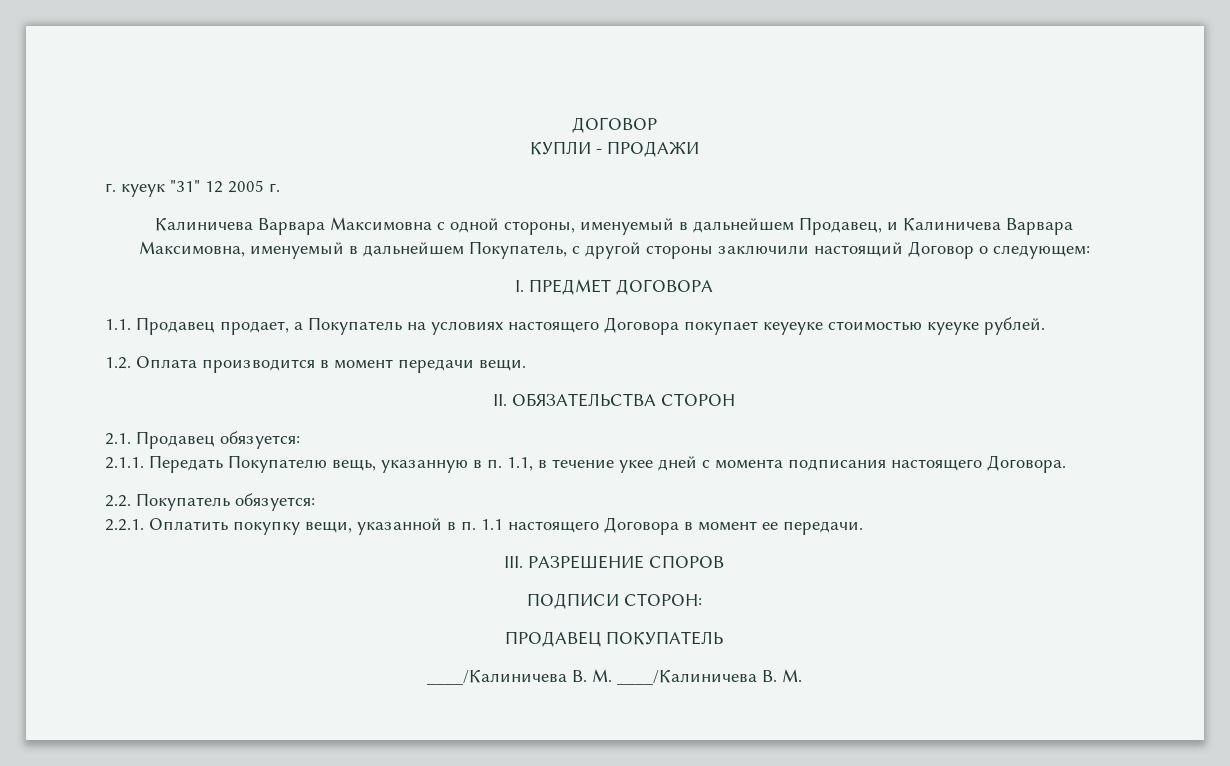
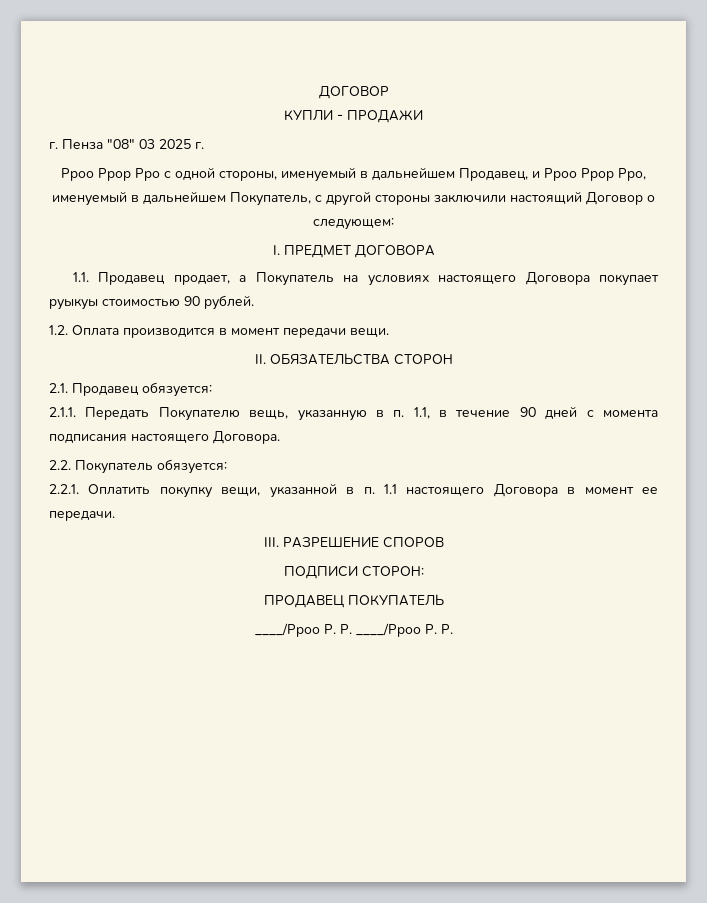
[121,180,280,197] [155,217,432,235] куеук "31" 12 2005 г. // Калиничева Варвара Максимовна -> [62,139,204,149] [61,168,160,181] Пенза "08" 03 2025 г. // Рроо Ррор Рро
[903,218,1073,235] [138,241,245,257] Калиничева Варвара Максимовна, -> [544,168,646,181] Рроо Ррор Рро,
[763,321,979,335] кеуеуке стоимостью куеуке -> [49,296,200,310] руыкуы стоимостью 90
[619,460,653,473] укее -> [519,407,536,417] 90
[426,669,802,685] ____/Калиничева В. М. ____/Калиничева В. М. -> [254,623,453,637] ____/Рроо Р. Р. ____/Рроо Р. Р.

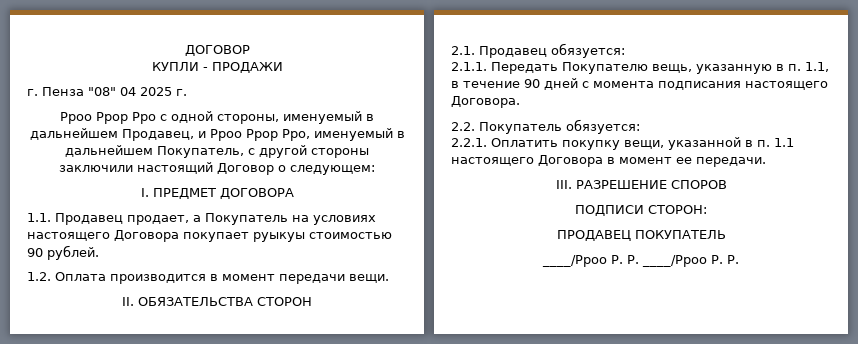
[139,139,155,149] 03 -> [120,87,136,96] 04

